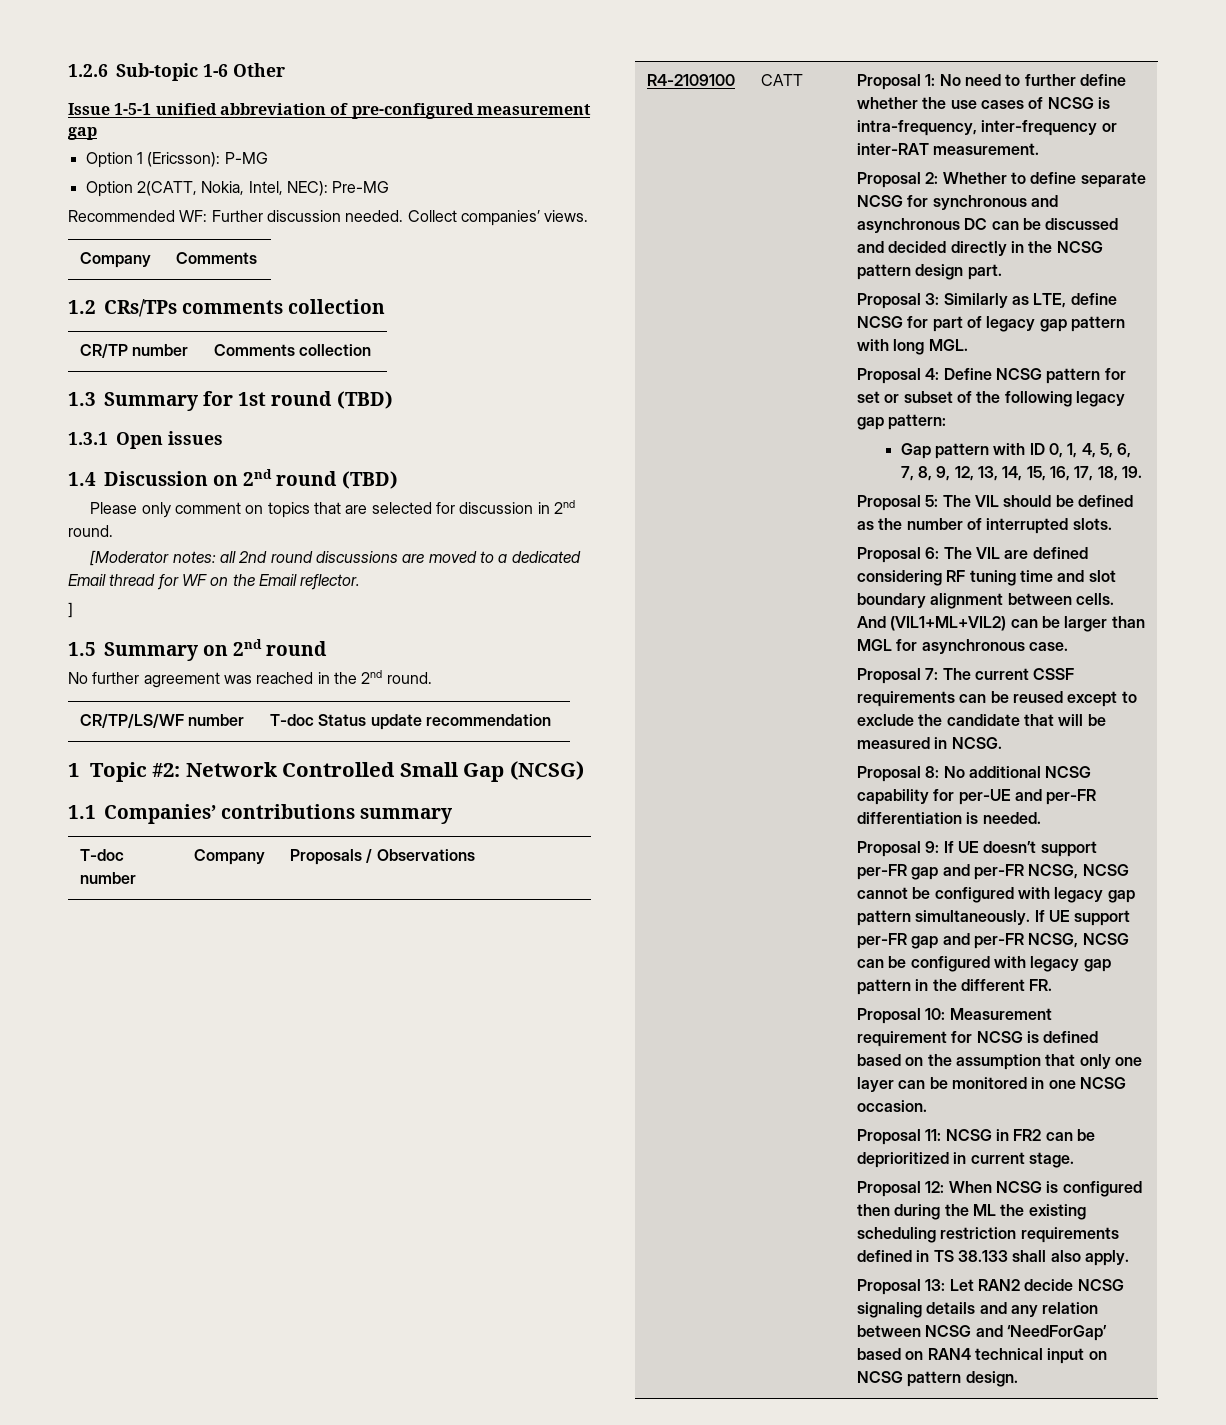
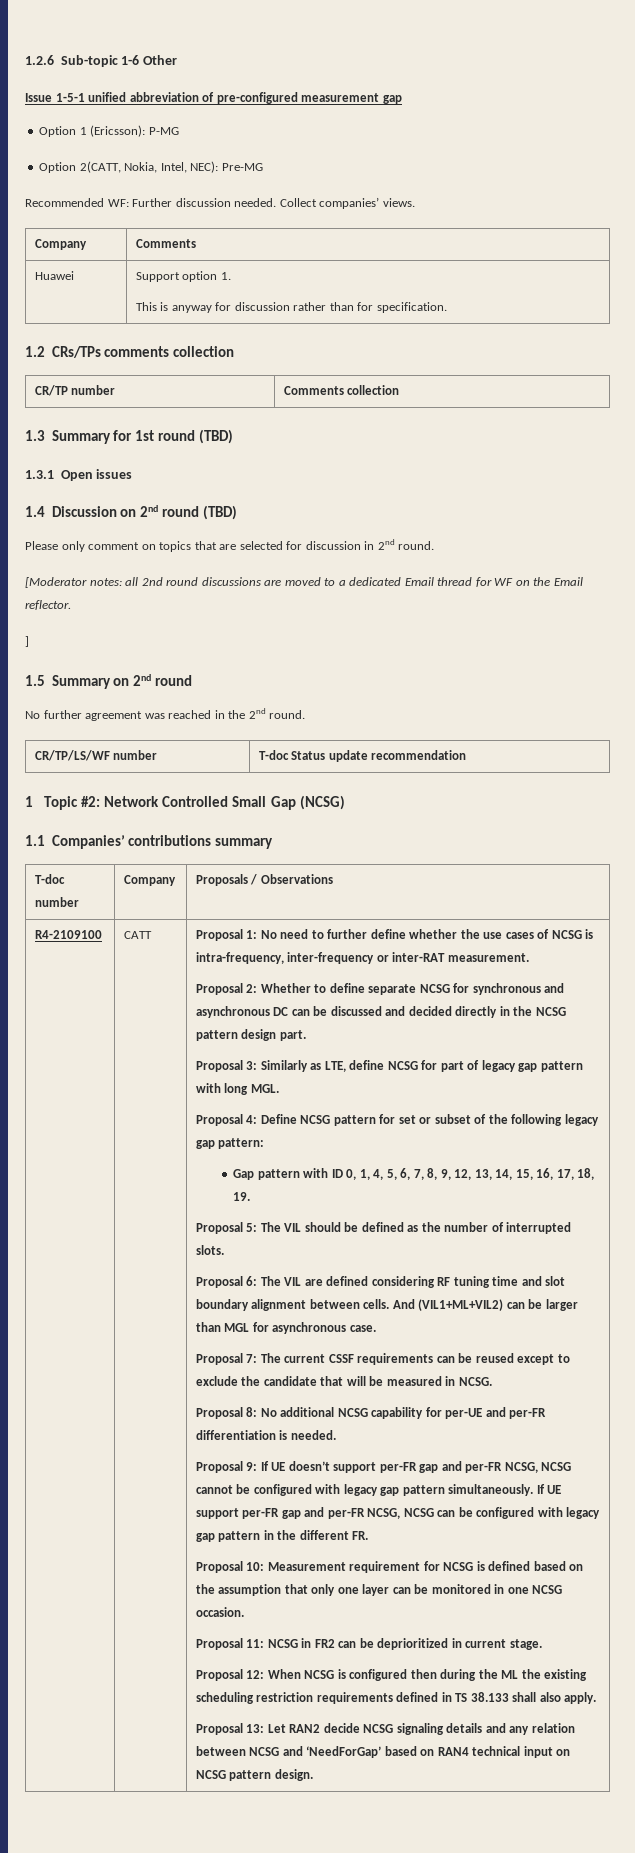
(258, 258) none -> [34,271,74,280] [135,271,231,282] [135,302,447,313] // Huawei | Support option 1. // This is anyway for discussion rather than for specification.

